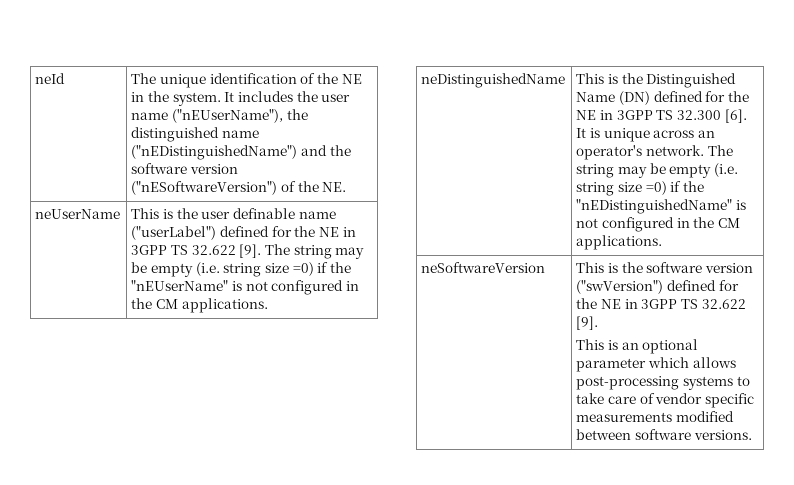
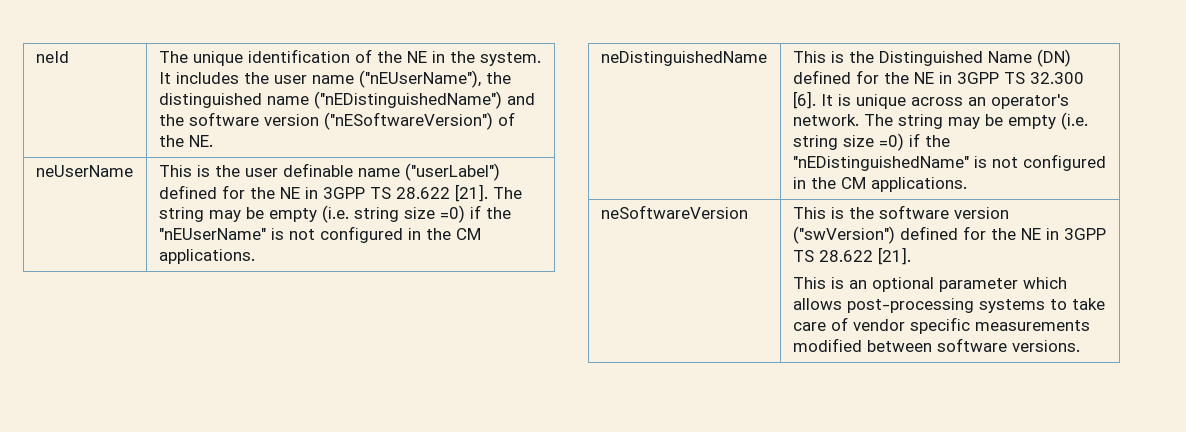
[191,244,262,258] 32.622 [9]. -> [395,184,488,202] 28.622 [21].
[701,299,746,309] [576,316,599,330] 32.622 [9]. -> [818,247,911,265] 28.622 [21].

